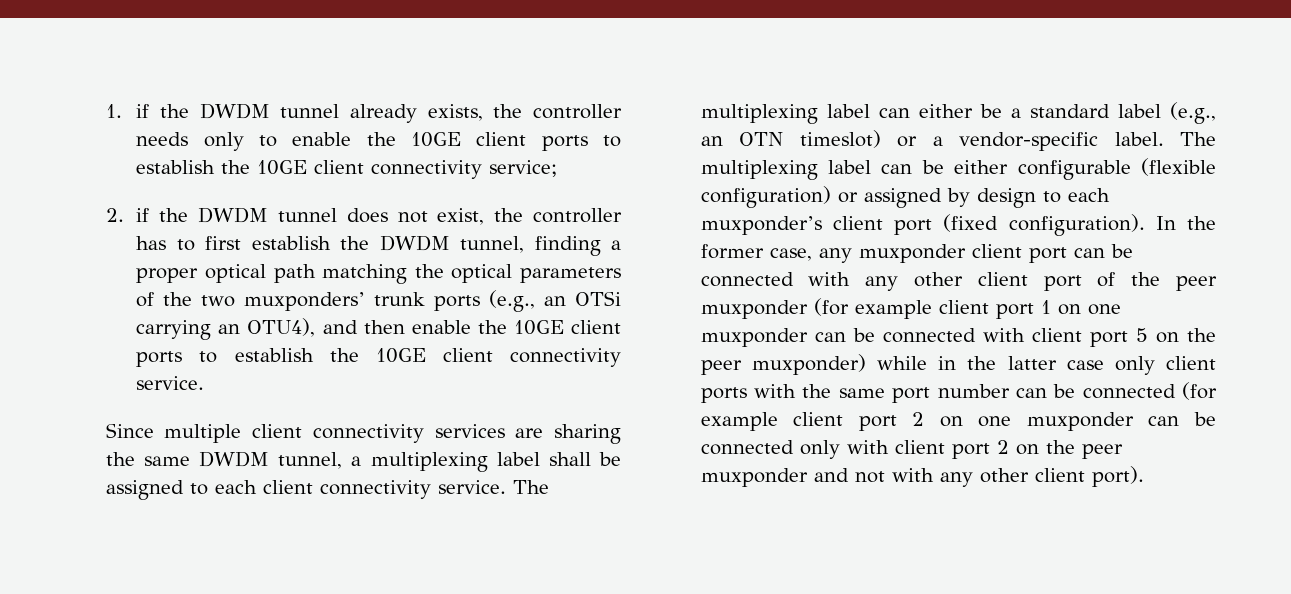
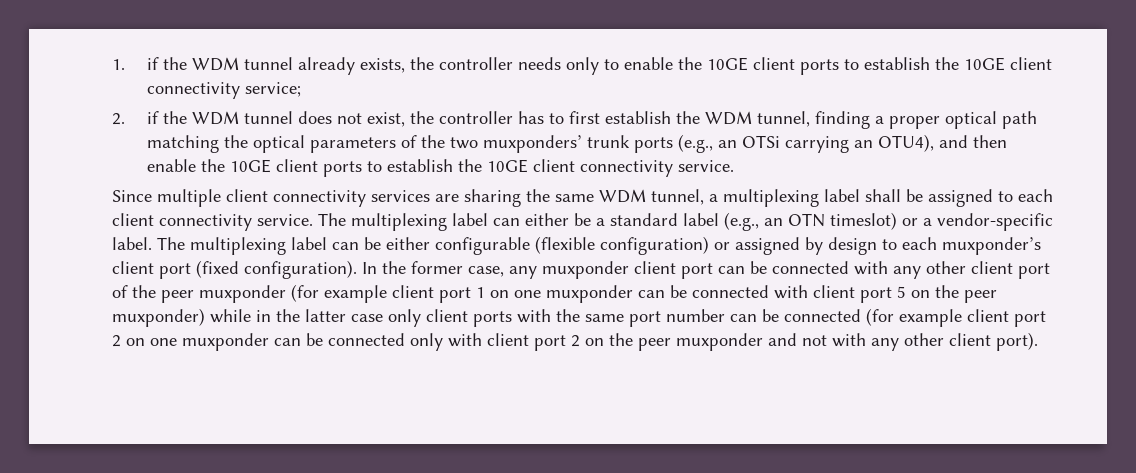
[199,103,270,119] DWDM -> [192,57,240,71] WDM
[197,207,268,223] DWDM -> [192,111,240,125] WDM
[379,235,450,251] DWDM -> [705,111,753,125] WDM
[198,451,269,467] DWDM -> [599,189,647,203] WDM

